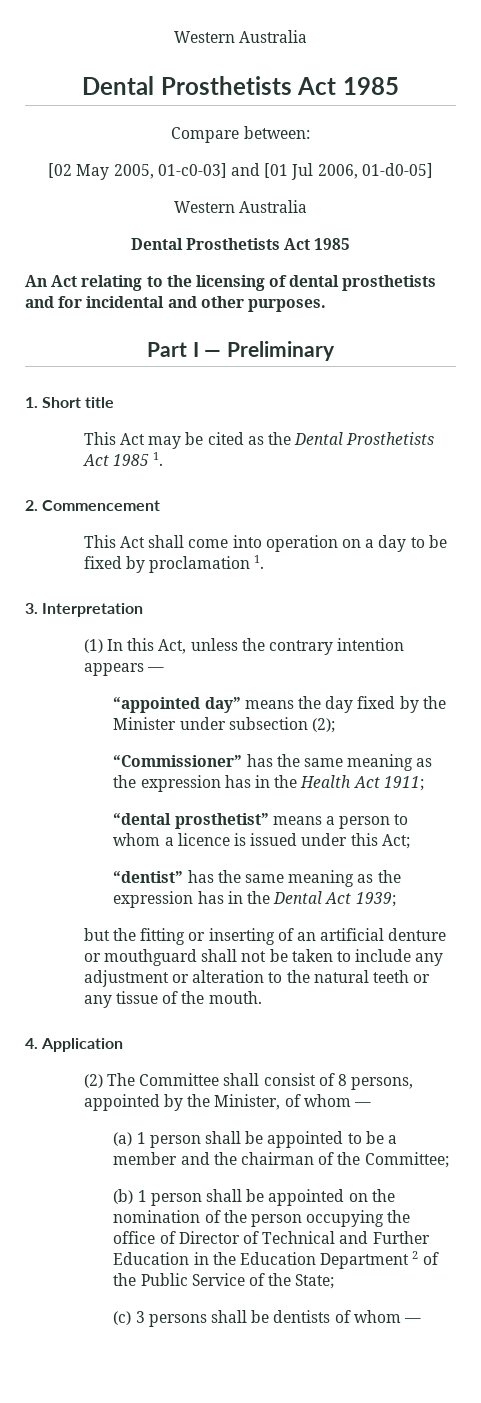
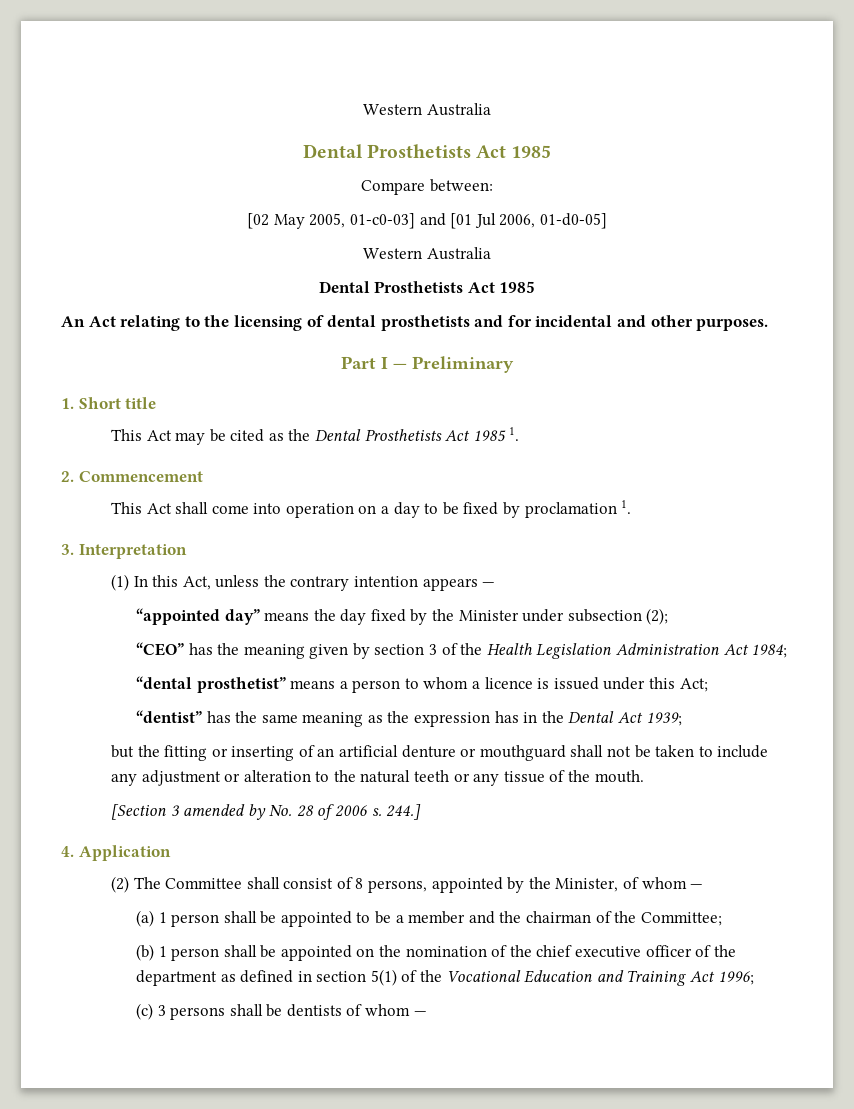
[113,754,433,771] [113,775,424,792] “Commissioner” has the same meaning as the expression has in the Health Act 1911; -> [135,642,788,659] “CEO” has the meaning given by section 3 of the Health Legislation Administration Act 1984;
(262, 997) none -> [110,804,422,820] // [Section 3 amended by No. 28 of 2006 s. 244.]
[250,1210,411,1227] [113,1231,430,1244] [113,1251,439,1269] [113,1273,335,1289] person occupying the office of Director of Technical and Further Education in the Education Department 2 of the Public Service of the State; -> [536,945,736,958] [135,969,754,986] chief executive officer of the department as defined in section 5(1) of the Vocational Education and Training Act 1996;

